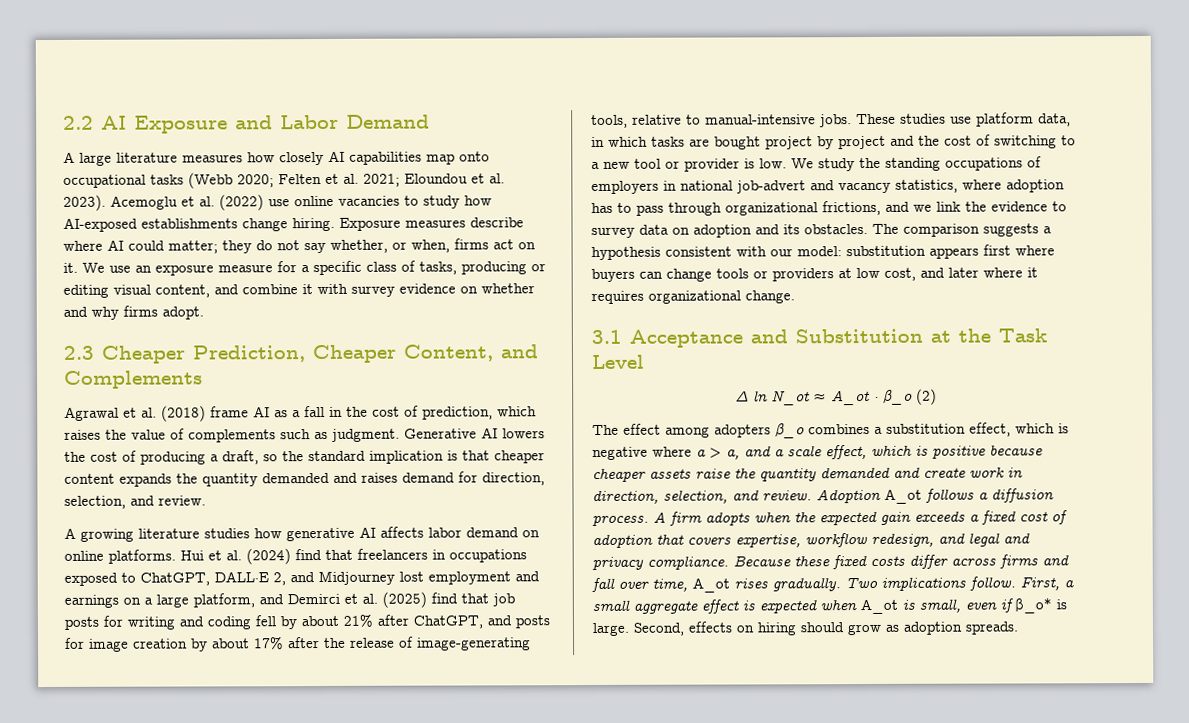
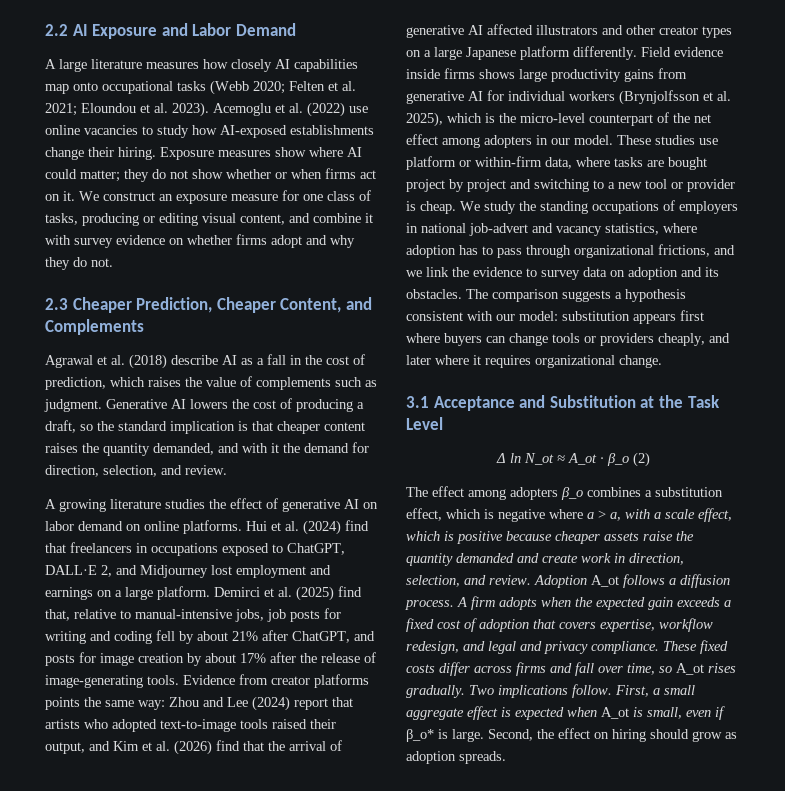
(288, 225) none -> [88,147,114,157] their
[470,217,524,228] describe -> [275,147,306,157] show
[304,239,450,254] say whether, or when, -> [192,169,322,179] show whether or when
[109,265,131,273] use -> [103,192,155,201] construct
[301,260,362,276] a specific -> [303,194,323,201] one
[63,305,204,320] and why firms adopt. -> [236,234,355,248] [45,257,113,270] firms adopt and why they do not.
[210,406,249,418] frame -> [171,355,218,365] describe
[119,472,398,487] expands the quantity demanded and raises -> [45,443,300,456] raises the quantity demanded, and with it the
[254,526,424,542] how generative AI affects -> [209,498,378,512] the effect of generative AI on
[193,593,284,608] platform, and -> [157,586,210,600] platform.
[461,593,489,604] that -> [45,609,264,622] that, relative to manual-intensive jobs,
[591,112,1071,129] [591,136,648,148] tools, relative to manual-intensive jobs. These studies use platform data, in which -> [147,674,369,688] [45,696,353,711] [45,719,336,732] [45,740,342,755] [406,24,732,38] [406,46,723,60] [406,68,687,82] [406,90,731,105] [406,112,711,127] [406,134,718,148] [406,156,610,170] tools. Evidence from creator platforms points the same way: Zhou and Lee (2024) report that artists who adopted text-to-image tools raised their output, and Kim et al. (2026) find that the arrival of generative AI affected illustrators and other creator types on a large Japanese platform differently. Field evidence inside firms shows large productivity gains from generative AI for individual workers (Brynjolfsson et al. 2025), which is the micro-level counterpart of the net effect among adopters in our model. These studies use platform or within-firm data, where
[918,134,991,146] the cost of -> (531, 184) none
[759,158,787,169] low. -> [420,201,456,214] cheap.
[838,267,916,281] at low cost, -> [658,333,705,346] cheaply,
[744,445,771,457] and -> [625,509,650,519] with
[733,555,830,567] Because these -> [663,641,697,651] These
(688, 585) none -> [659,666,672,673] so
[688,621,732,633] effects -> [537,728,590,739] the effect

